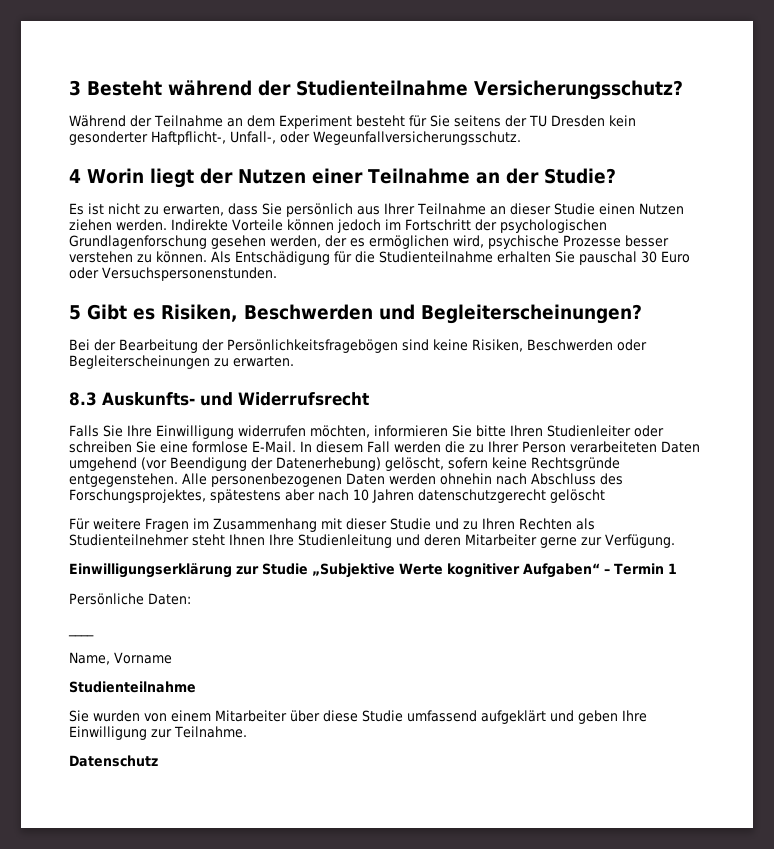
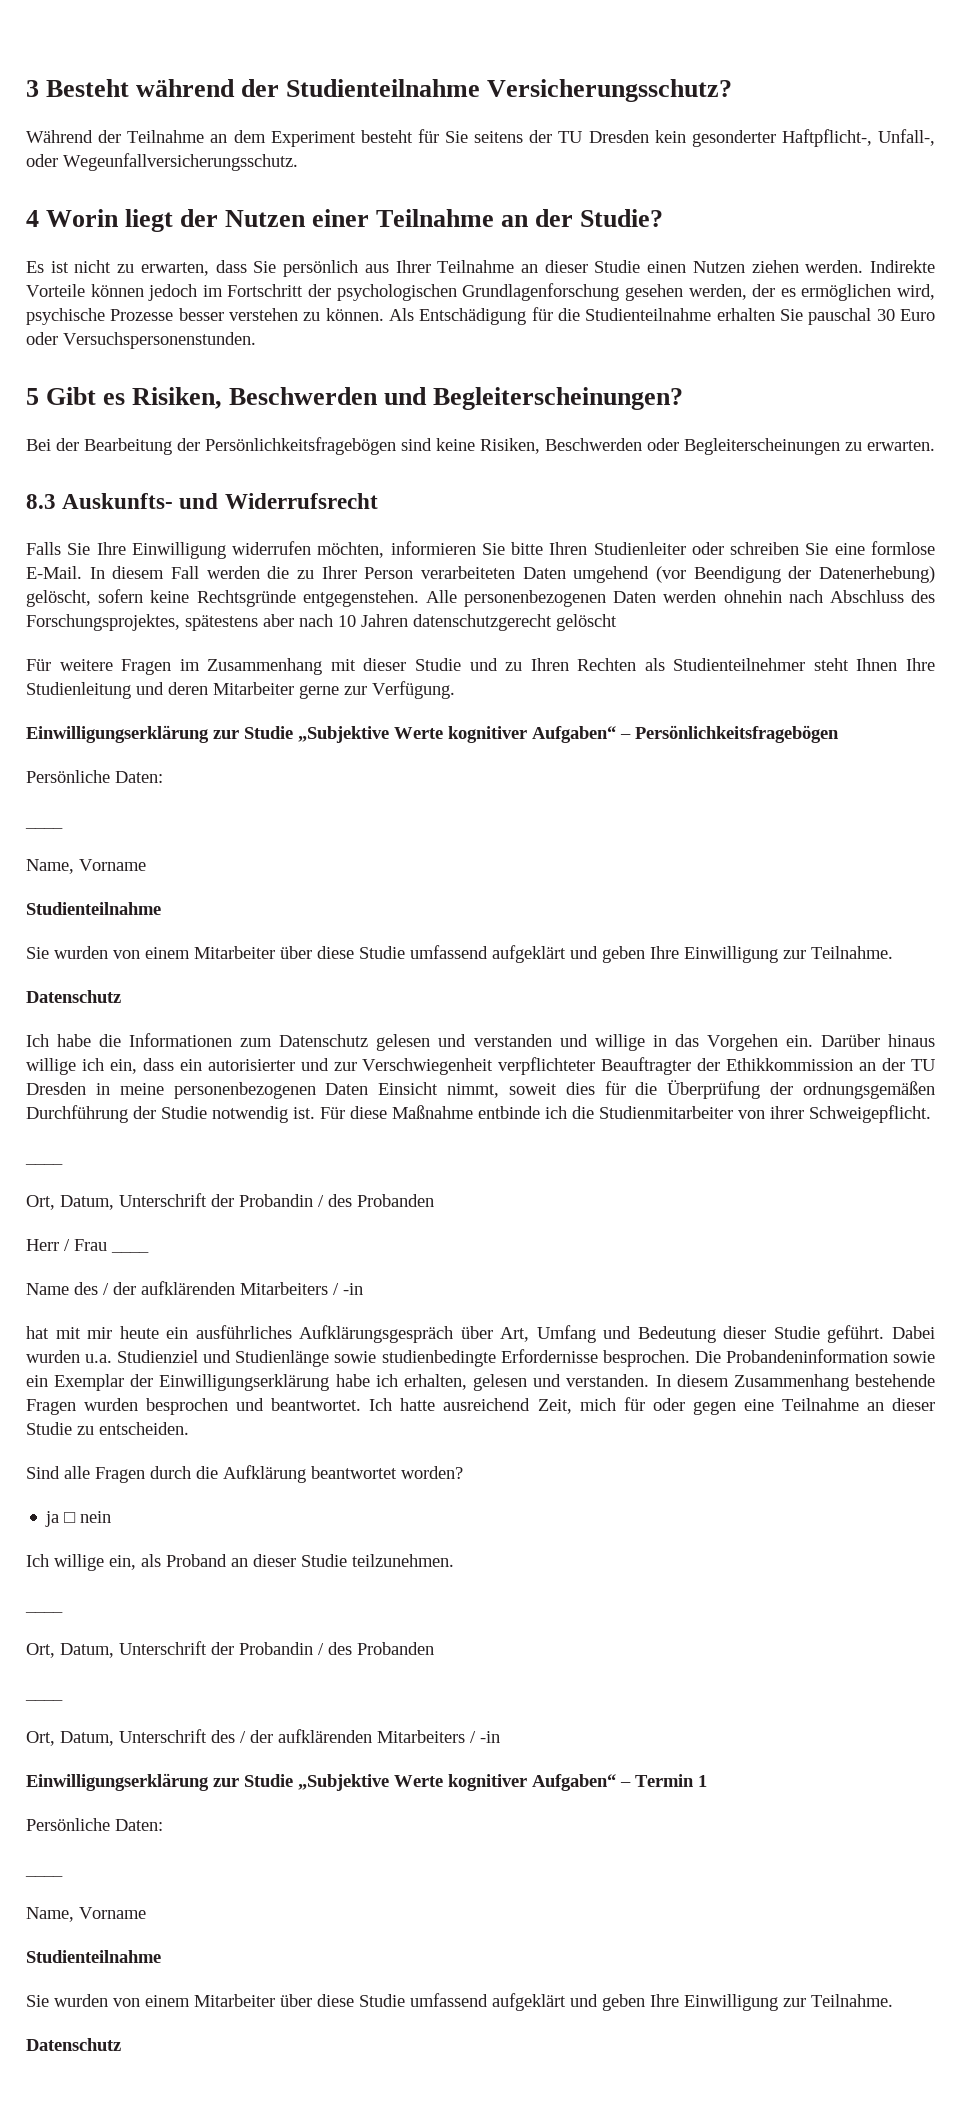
(675, 541) none -> [26,725,839,743] [26,770,163,783] [25,827,63,829] [26,859,146,874] [26,902,161,915] [26,945,893,963] [26,990,121,1003] [26,1033,935,1051] [26,1057,935,1075] [26,1080,935,1099] [26,1105,931,1123] [25,1163,63,1165] [26,1193,434,1210] [26,1239,107,1251] [111,1251,149,1253] [26,1281,363,1295] [26,1325,935,1343] [26,1349,935,1367] [26,1374,935,1391] [26,1397,935,1415] [26,1422,189,1435] [26,1465,463,1483] [45,1511,112,1527] [26,1554,454,1571] [25,1611,63,1613] [26,1641,434,1658] [25,1699,63,1701] [26,1729,500,1746] // Einwilligungserklärung zur Studie „Subjektive Werte kognitiver Aufgaben“ – Persönlichkeitsfragebögen // Persönliche Daten: // ____ // Name, Vorname // Studienteilnahme // Sie wurden von einem Mitarbeiter über diese Studie umfassend aufgeklärt und geben Ihre Einwilligung zur Teilnahme. // Datenschutz // Ich habe die Informationen zum Datenschutz gelesen und verstanden und willige in das Vorgehen ein. Darüber hinaus willige ich ein, dass ein autorisierter und zur Verschwiegenheit verpflichteter Beauftragter der Ethikkommission an der TU Dresden in meine personenbezogenen Daten Einsicht nimmt, soweit dies für die Überprüfung der ordnungsgemäßen Durchführung der Studie notwendig ist. Für diese Maßnahme entbinde ich die Studienmitarbeiter von ihrer Schweigepflicht. // ____ // Ort, Datum, Unterschrift der Probandin / des Probanden // Herr / Frau ____ // Name des / der aufklärenden Mitarbeiters / -in // hat mit mir heute ein ausführliches Aufklärungsgespräch über Art, Umfang und Bedeutung dieser Studie geführt. Dabei wurden u.a. Studienziel und Studienlänge sowie studienbedingte Erfordernisse besprochen. Die Probandeninformation sowie ein Exemplar der Einwilligungserklärung habe ich erhalten, gelesen und verstanden. In diesem Zusammenhang bestehende Fragen wurden besprochen und beantwortet. Ich hatte ausreichend Zeit, mich für oder gegen eine Teilnahme an dieser Studie zu entscheiden. // Sind alle Fragen durch die Aufklärung beantwortet worden? // ja □ nein // Ich willige ein, als Proband an dieser Studie teilzunehmen. // ____ // Ort, Datum, Unterschrift der Probandin / des Probanden // ____ // Ort, Datum, Unterschrift des / der aufklärenden Mitarbeiters / -in

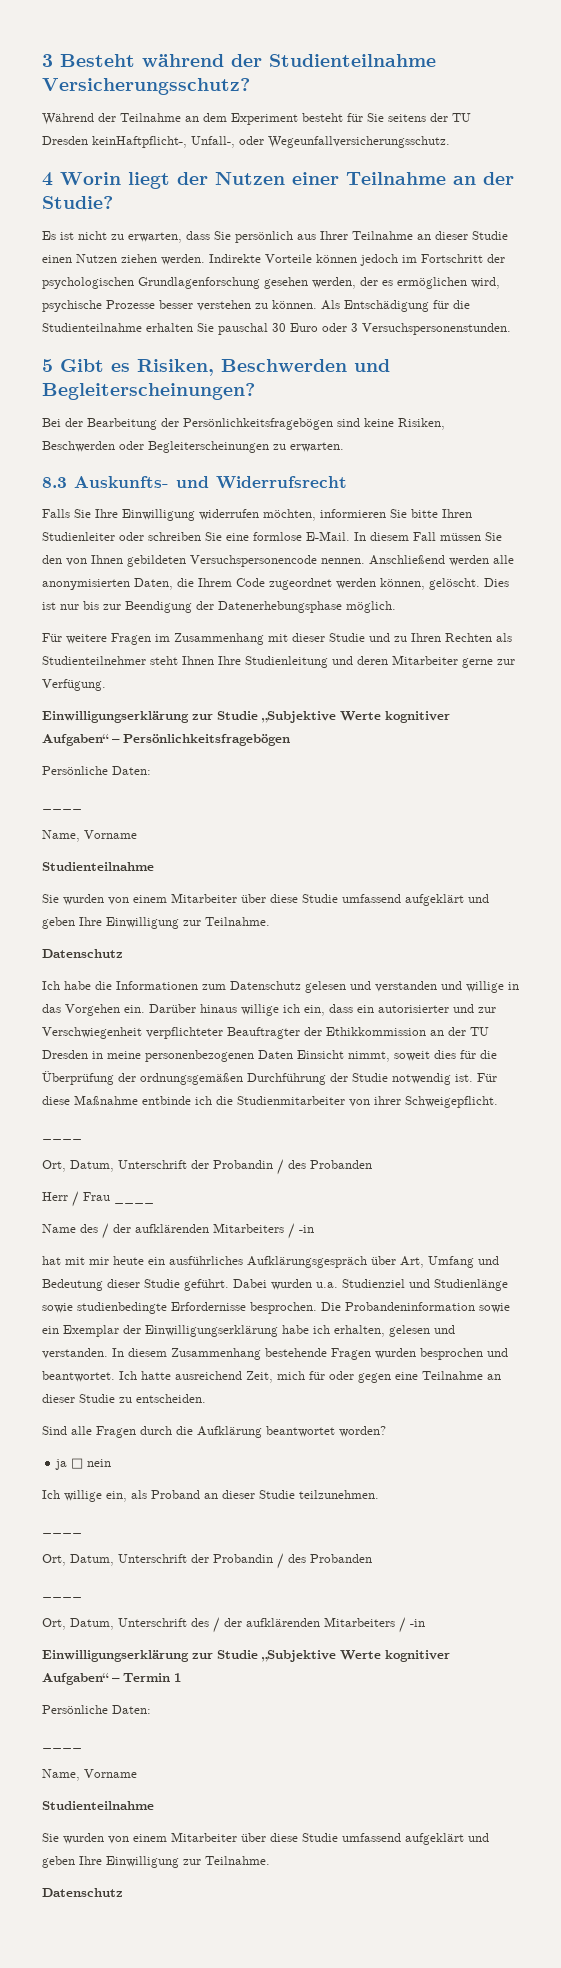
[654,129,872,147] kein gesonderter Haftpflicht-, -> [92,136,187,148] keinHaftpflicht-,
(58, 338) none -> [351,323,358,332] 3
[206,566,935,583] [26,589,935,607] [26,614,617,631] werden die zu Ihrer Person verarbeiteten Daten umgehend (vor Beendigung der Datenerhebung) gelöscht, sofern keine Rechtsgründe entgegenstehen. Alle personenbezogenen Daten werden ohnehin nach Abschluss des Forschungsprojektes, spätestens aber nach 10 Jahren datenschutzgerecht gelöscht -> [440,532,502,541] [42,555,514,567] [42,578,509,590] [42,601,396,613] müssen Sie den von Ihnen gebildeten Versuchspersonencode nennen. Anschließend werden alle anonymisierten Daten, die Ihrem Code zugeordnet werden können, gelöscht. Dies ist nur bis zur Beendigung der Datenerhebungsphase möglich.

